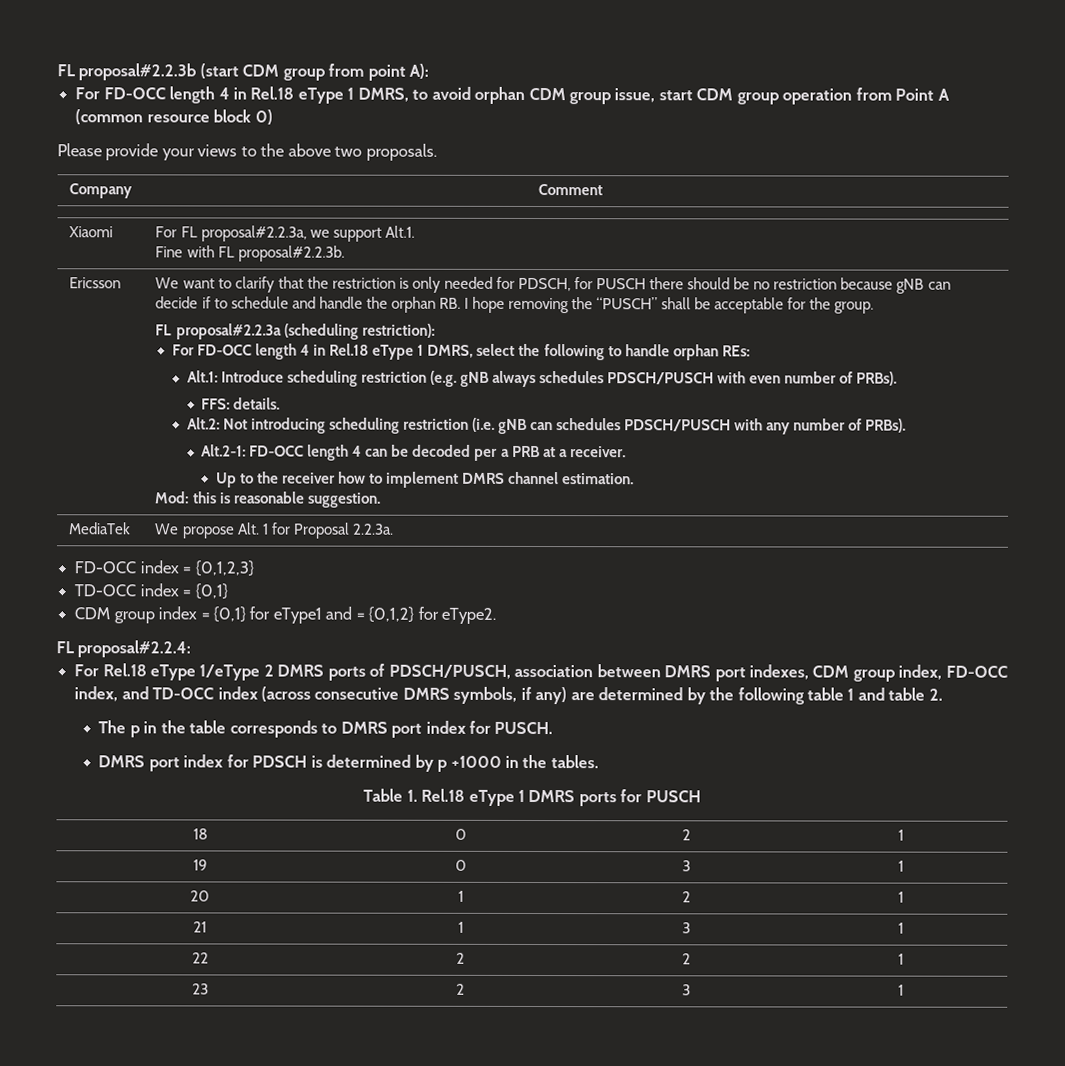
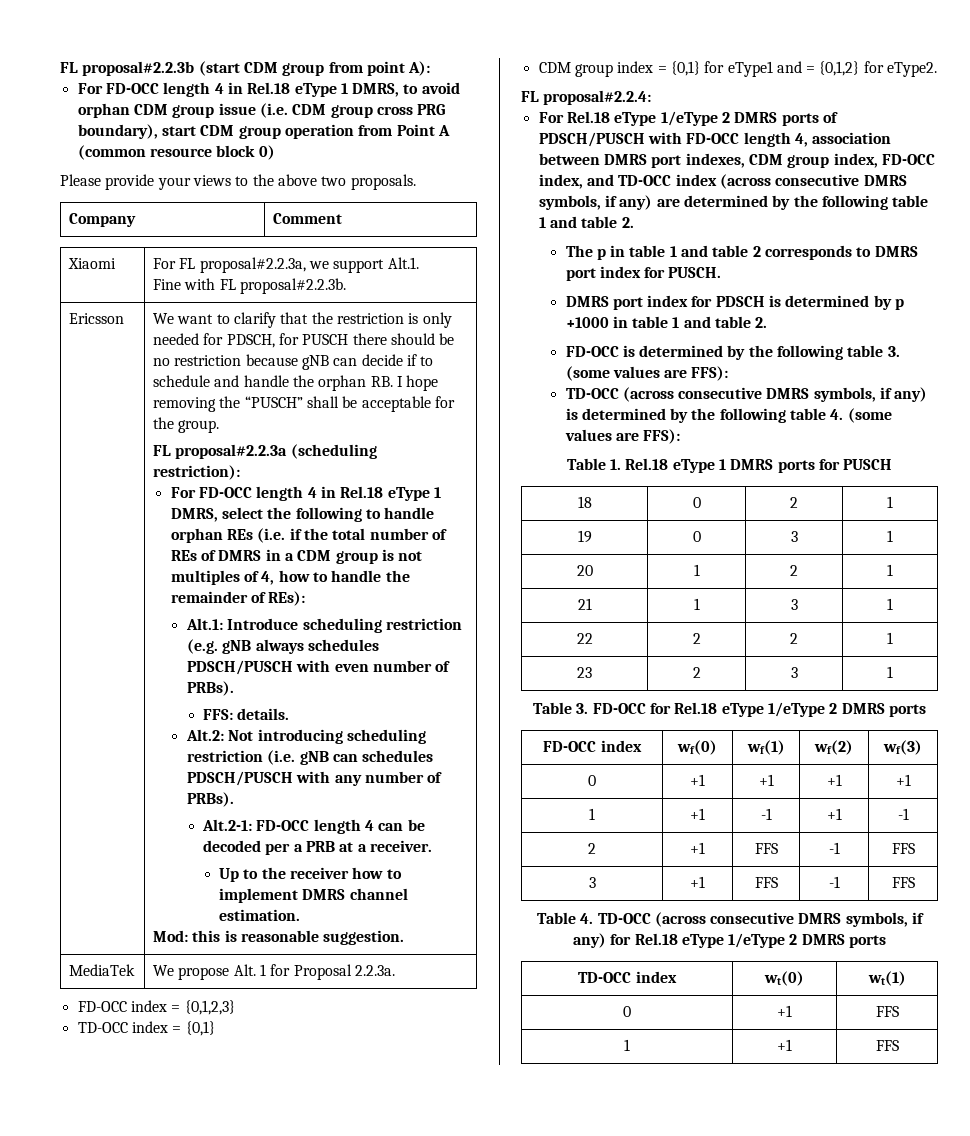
[614,88,656,103] issue, -> [218,103,446,118] [77,124,158,139] issue (i.e. CDM group cross PRG boundary),
[721,345,750,357] REs: -> [227,528,447,543] [170,549,423,564] [170,570,410,585] [170,591,306,606] REs (i.e. if the total number of REs of DMRS in a CDM group is not multiples of 4, how to handle the remainder of REs):
[388,664,511,679] PDSCH/PUSCH, -> [538,132,808,147] PDSCH/PUSCH with FD-OCC length 4,
[160,720,227,734] the table -> [629,245,761,257] table 1 and table 2
[522,754,599,769] the tables. -> [632,316,768,328] [565,345,900,360] [565,366,729,381] [565,387,928,402] [565,408,892,423] [564,429,681,444] table 1 and table 2. // FD-OCC is determined by the following table 3. (some values are FFS): // TD-OCC (across consecutive DMRS symbols, if any) is determined by the following table 4. (some values are FFS):
(904, 990) none -> [533,702,926,717] [543,740,642,752] [677,740,717,755] [746,740,785,755] [814,740,853,755] [883,740,922,755] [588,775,596,786] [690,774,705,786] [758,774,774,786] [826,774,842,786] [895,774,911,786] [589,808,595,820] [690,808,705,820] [760,808,772,820] [826,808,842,820] [897,808,909,820] [588,843,596,854] [690,842,705,854] [754,843,778,854] [828,842,840,854] [891,843,915,854] [588,877,596,888] [690,876,705,888] [754,877,778,888] [828,876,840,888] [891,877,915,888] [536,912,925,927] [572,933,887,948] [578,971,677,983] [764,971,804,986] [867,971,906,986] [623,1006,631,1017] [777,1005,792,1017] [875,1006,899,1017] [624,1039,630,1051] [777,1039,792,1051] [875,1040,899,1051] // Table 3. FD-OCC for Rel.18 eType 1/eType 2 DMRS ports // FD-OCC index | wf(0) | wf(1) | wf(2) | wf(3) // 0 | +1 | +1 | +1 | +1 // 1 | +1 | -1 | +1 | -1 // 2 | +1 | FFS | -1 | FFS // 3 | +1 | FFS | -1 | FFS // Table 4. TD-OCC (across consecutive DMRS symbols, if any) for Rel.18 eType 1/eType 2 DMRS ports // TD-OCC index | wt(0) | wt(1) // 0 | +1 | FFS // 1 | +1 | FFS

